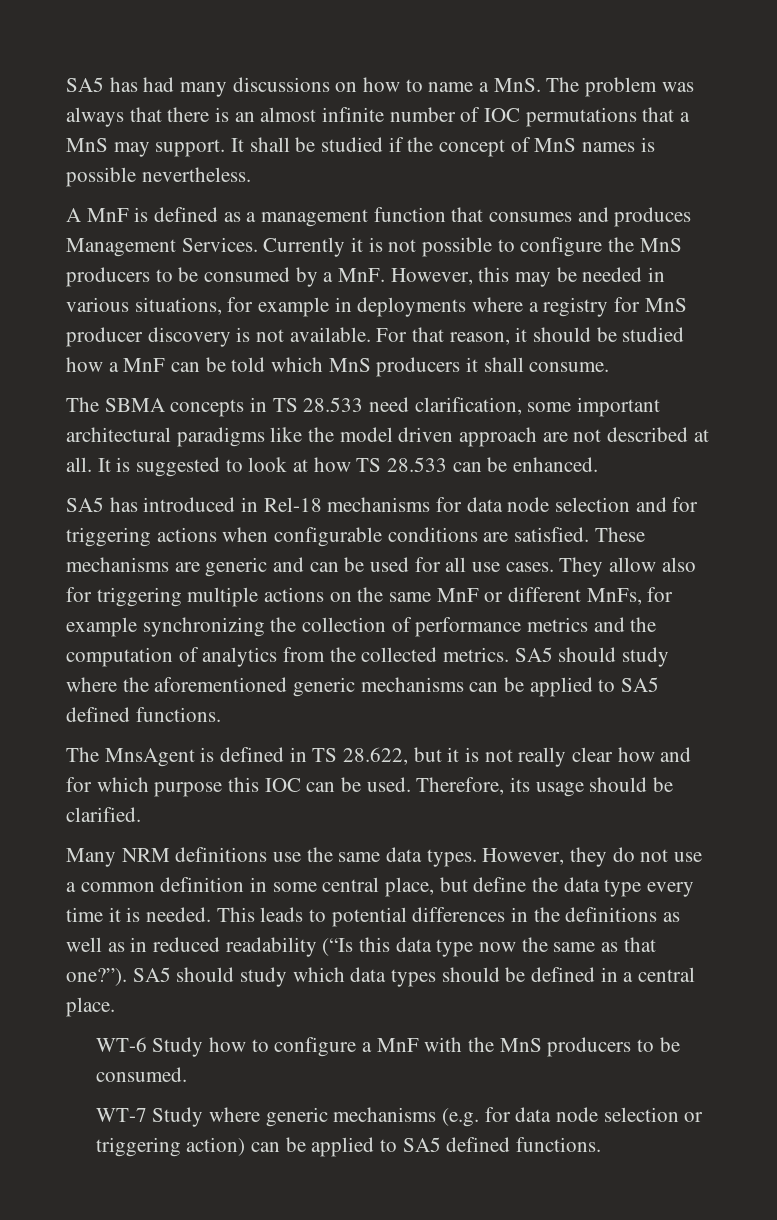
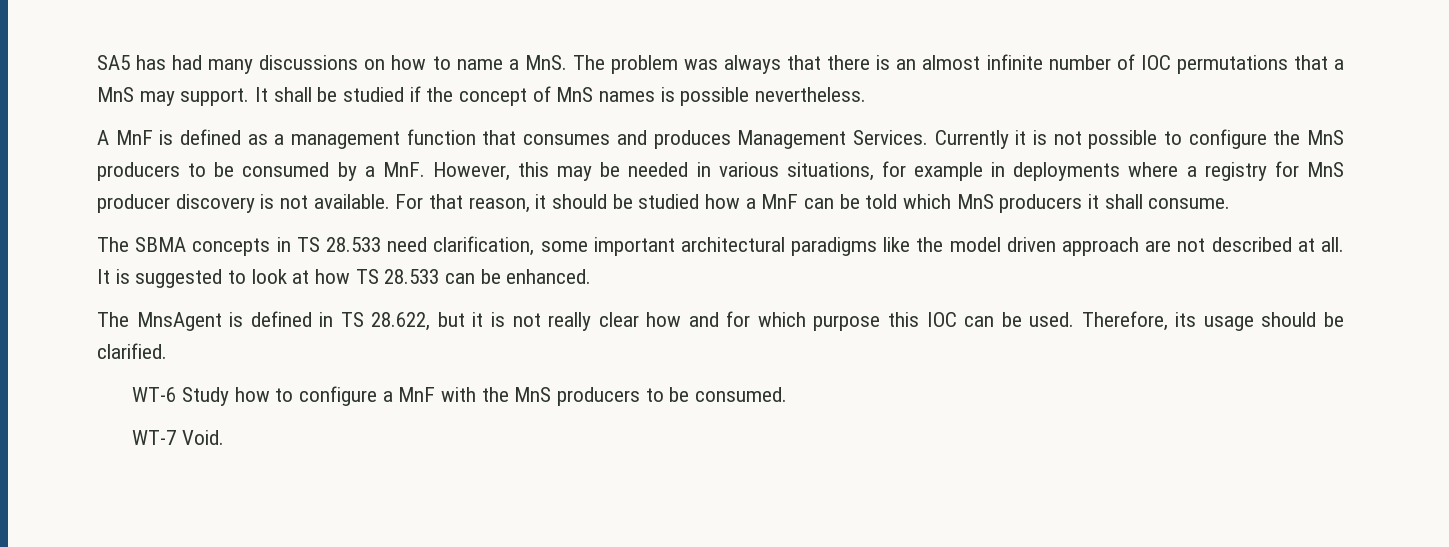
[66,497,699,512] [66,527,645,547] [66,557,696,577] [66,587,674,607] [66,617,657,637] [66,647,670,667] [66,677,660,697] [66,707,221,722] // SA5 has introduced in Rel-18 mechanisms for data node selection and for triggering actions when configurable conditions are satisfied. These mechanisms are generic and can be used for all use cases. They allow also for triggering multiple actions on the same MnF or different MnFs, for example synchronizing the collection of performance metrics and the computation of analytics from the collected metrics. SA5 should study where the aforementioned generic mechanisms can be applied to SA5 defined functions. -> (592, 276) none
[66,847,703,867] [66,877,695,897] [66,907,681,927] [66,937,656,957] [66,967,696,987] [66,997,115,1017] // Many NRM definitions use the same data types. However, they do not use a common definition in some central place, but define the data type every time it is needed. This leads to potential differences in the definitions as well as in reduced readability (“Is this data type now the same as that one?”). SA5 should study which data types should be defined in a central place. -> (167, 351) none
[152,1107,704,1127] [95,1137,602,1157] Study where generic mechanisms (e.g. for data node selection or triggering action) can be applied to SA5 defined functions. -> [182,430,225,445] Void.

